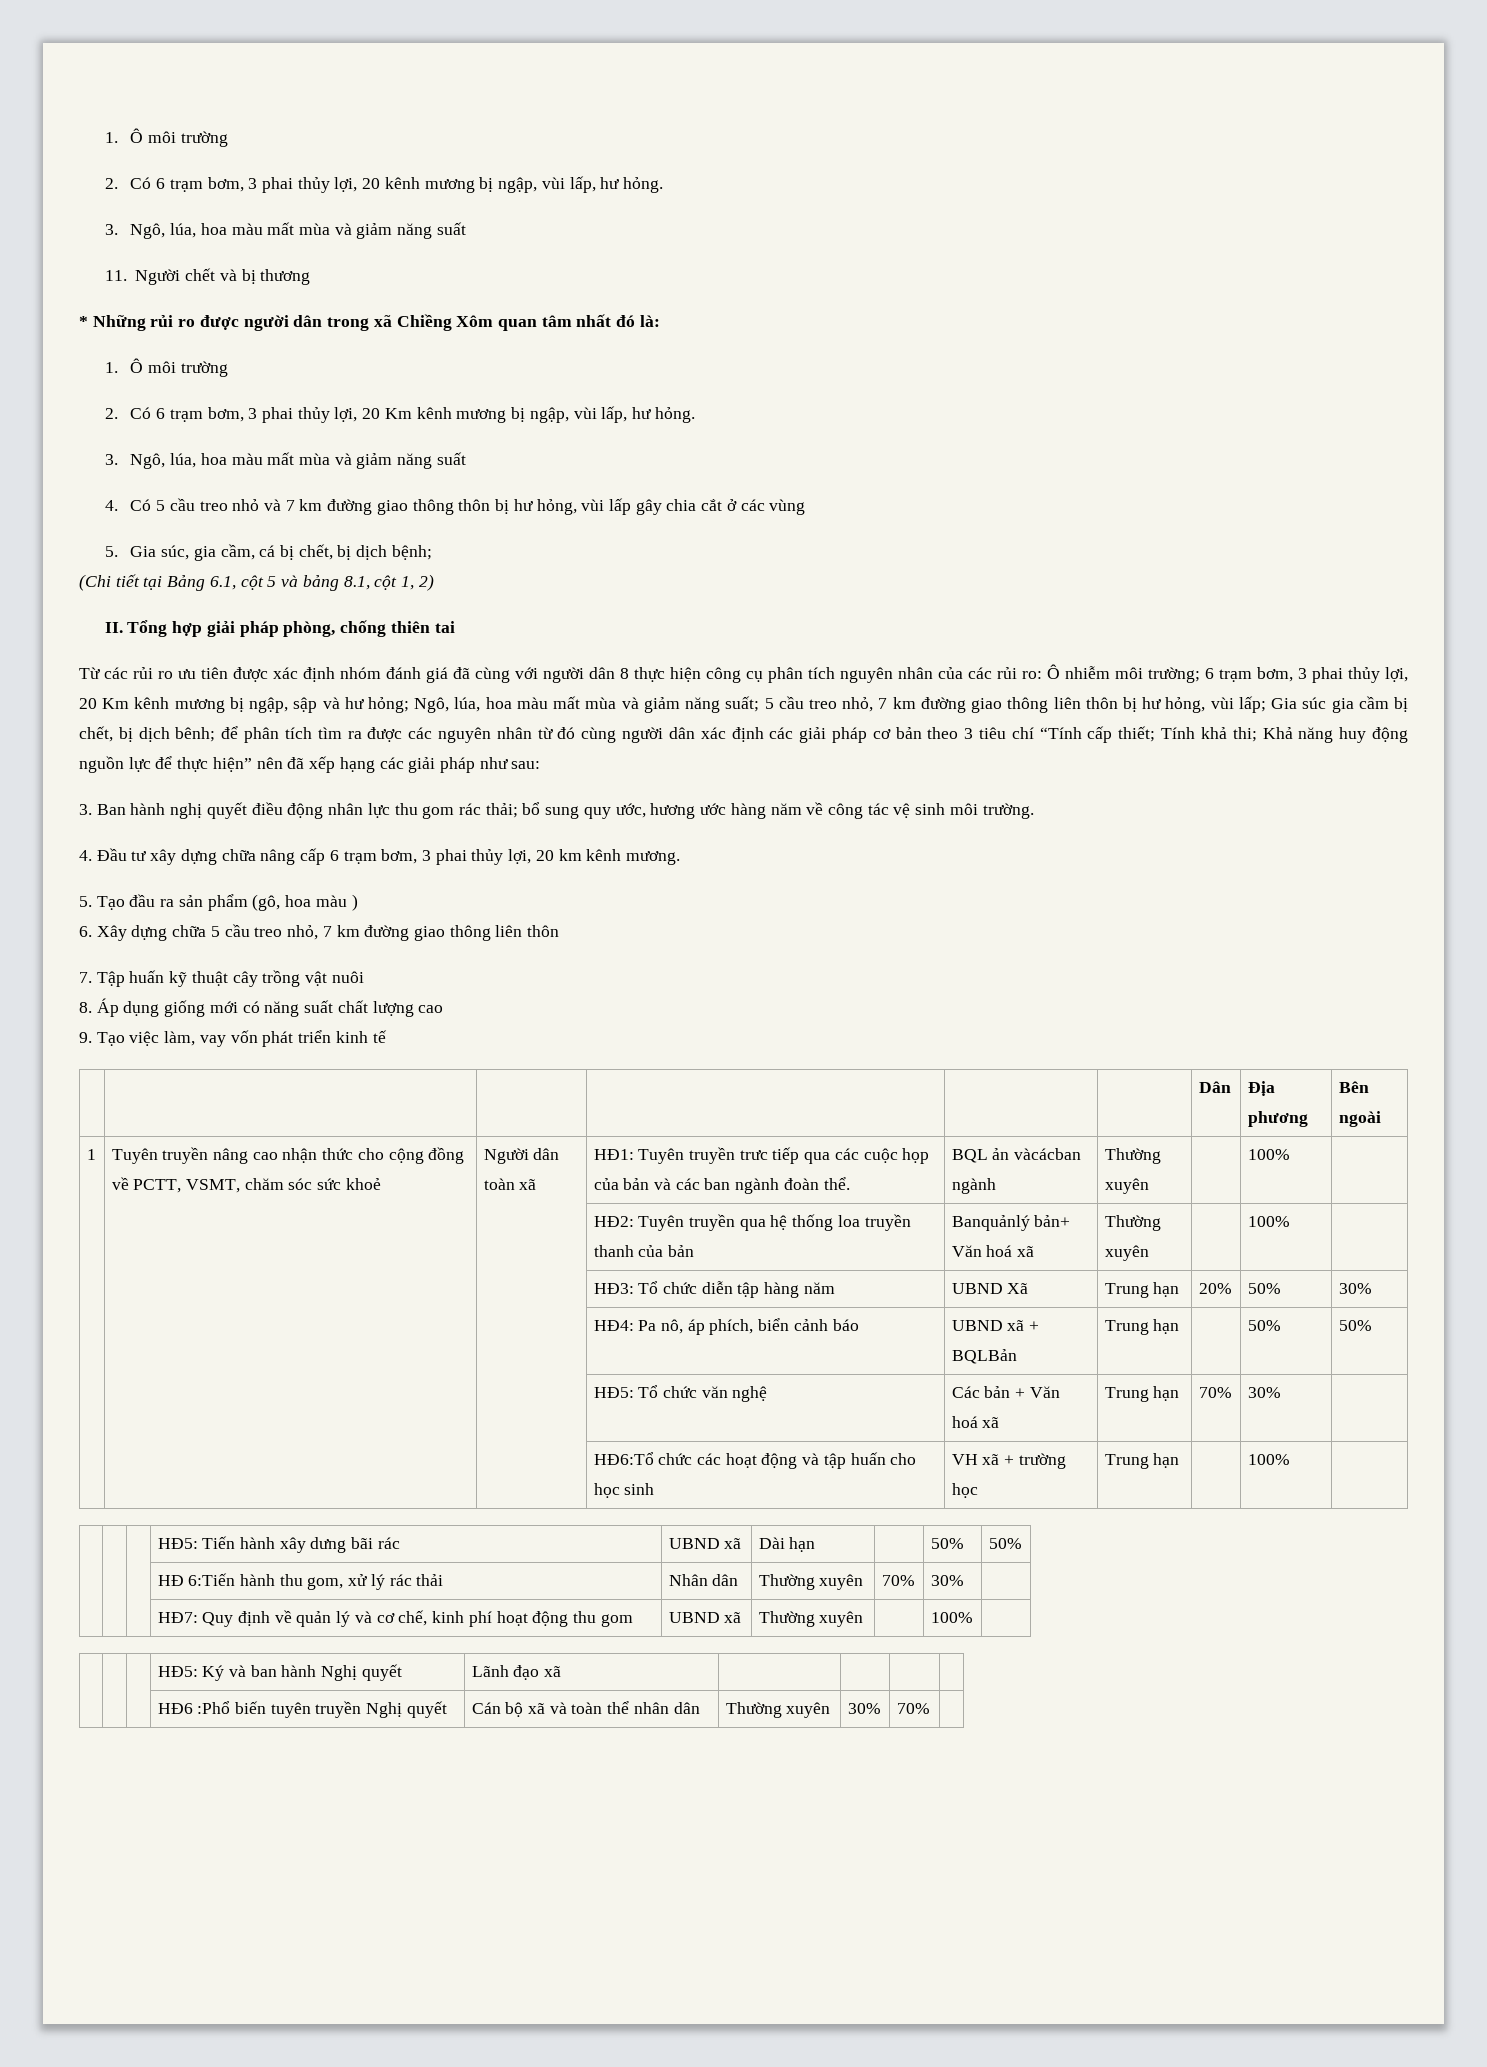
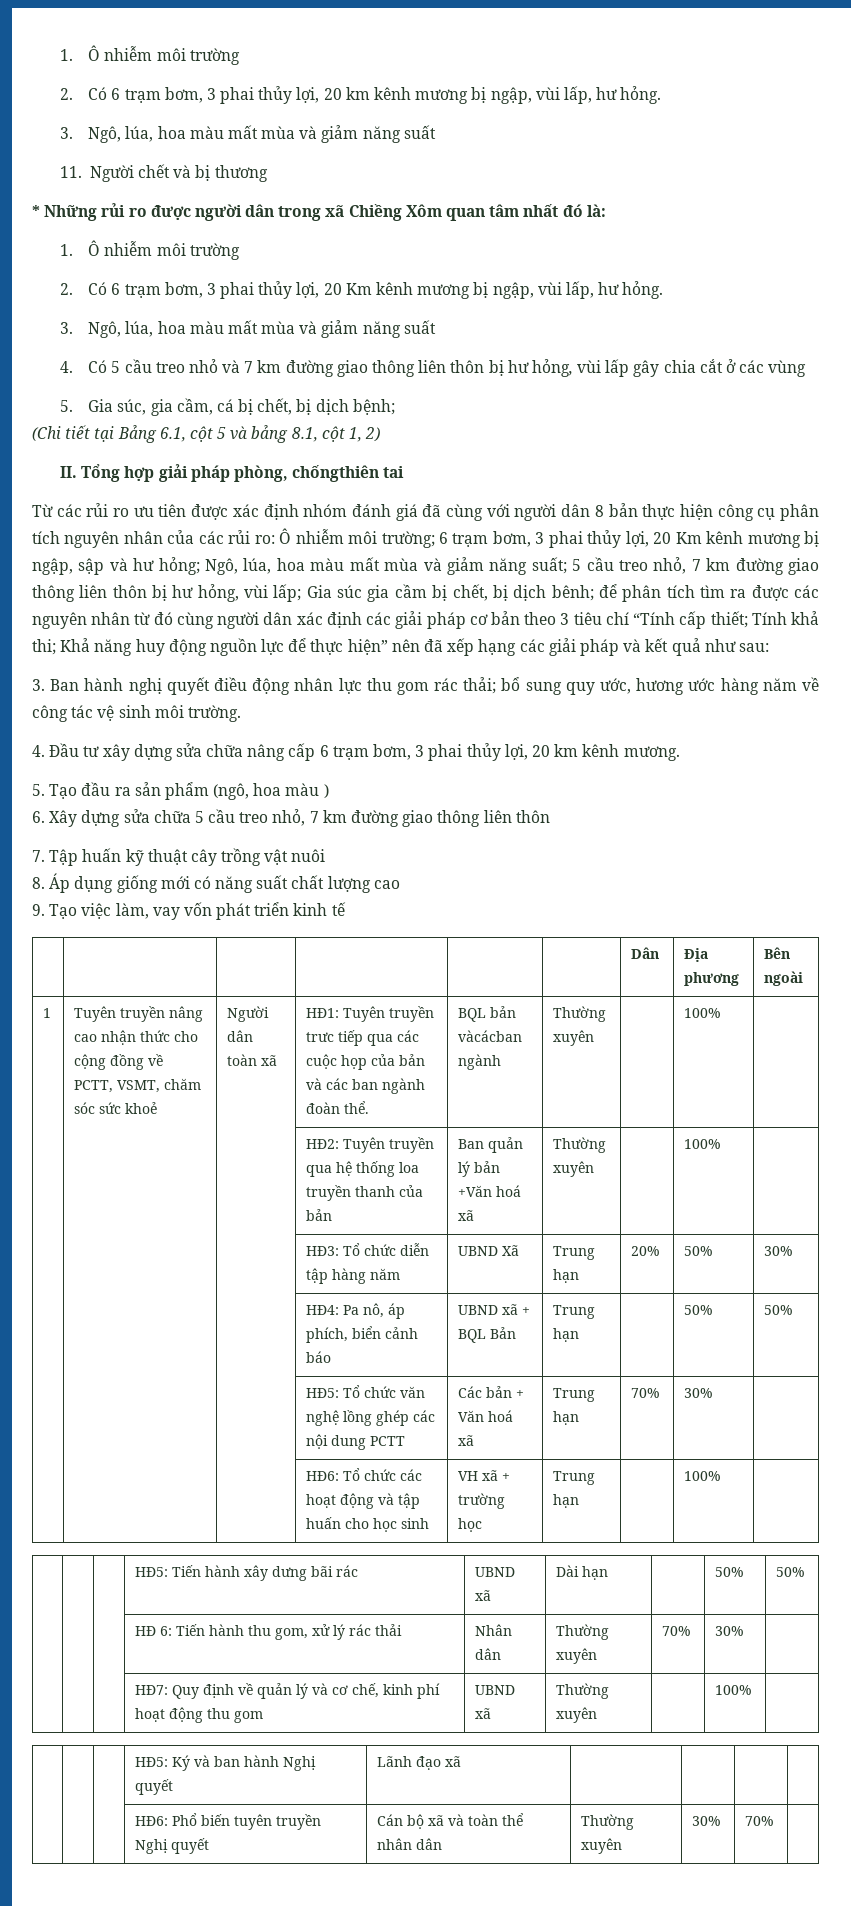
[104,128,144,143] 1. Ô -> [60,45,153,61] 1. Ô nhiễm
(381, 183) none -> [345,87,370,100] km
(144, 365) none -> [104,241,153,256] nhiễm
(454, 507) none -> [418,360,447,373] liên
[340,620,430,637] chống thiên -> [292,465,380,482] chốngthiên
(629, 673) none -> [608,503,638,517] bản
(475, 765) none -> [623,638,701,656] và kết quả
(217, 857) none -> [175,743,202,757] sửa
[252,894,281,911] (gô, -> [213,783,250,800] (ngô,
(168, 933) none -> [123,809,150,823] sửa
[992,1148,1010,1160] ản -> [490,1006,517,1018] bản
[951,1215,1071,1231] [951,1245,982,1257] Banquảnlý bản+ Văn -> [458,1137,524,1153] [458,1161,501,1177] [458,1185,493,1197] Ban quản lý bản +Văn
[951,1349,1017,1364] BQLBản -> [458,1327,517,1343] BQL Bản
(768, 1394) none -> [343,1410,436,1426] [306,1434,406,1450] lồng ghép các nội dung PCTT
[593,1452,654,1465] HĐ6:Tổ -> [306,1468,361,1481] HĐ6: Tổ
[188,1573,236,1586] 6:Tiến -> [160,1624,206,1636] 6: Tiến
[157,1701,231,1714] HĐ6 :Phổ -> [135,1813,198,1826] HĐ6: Phổ

